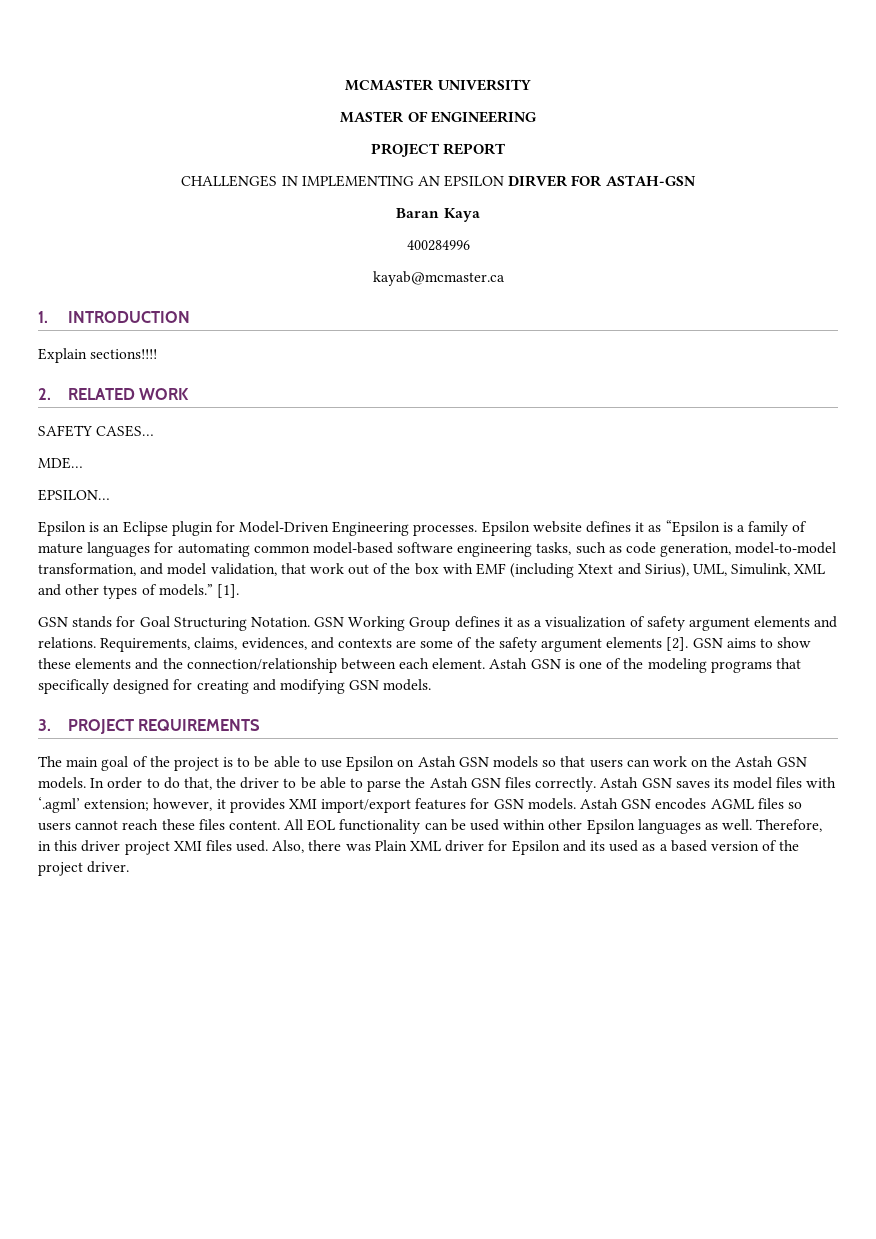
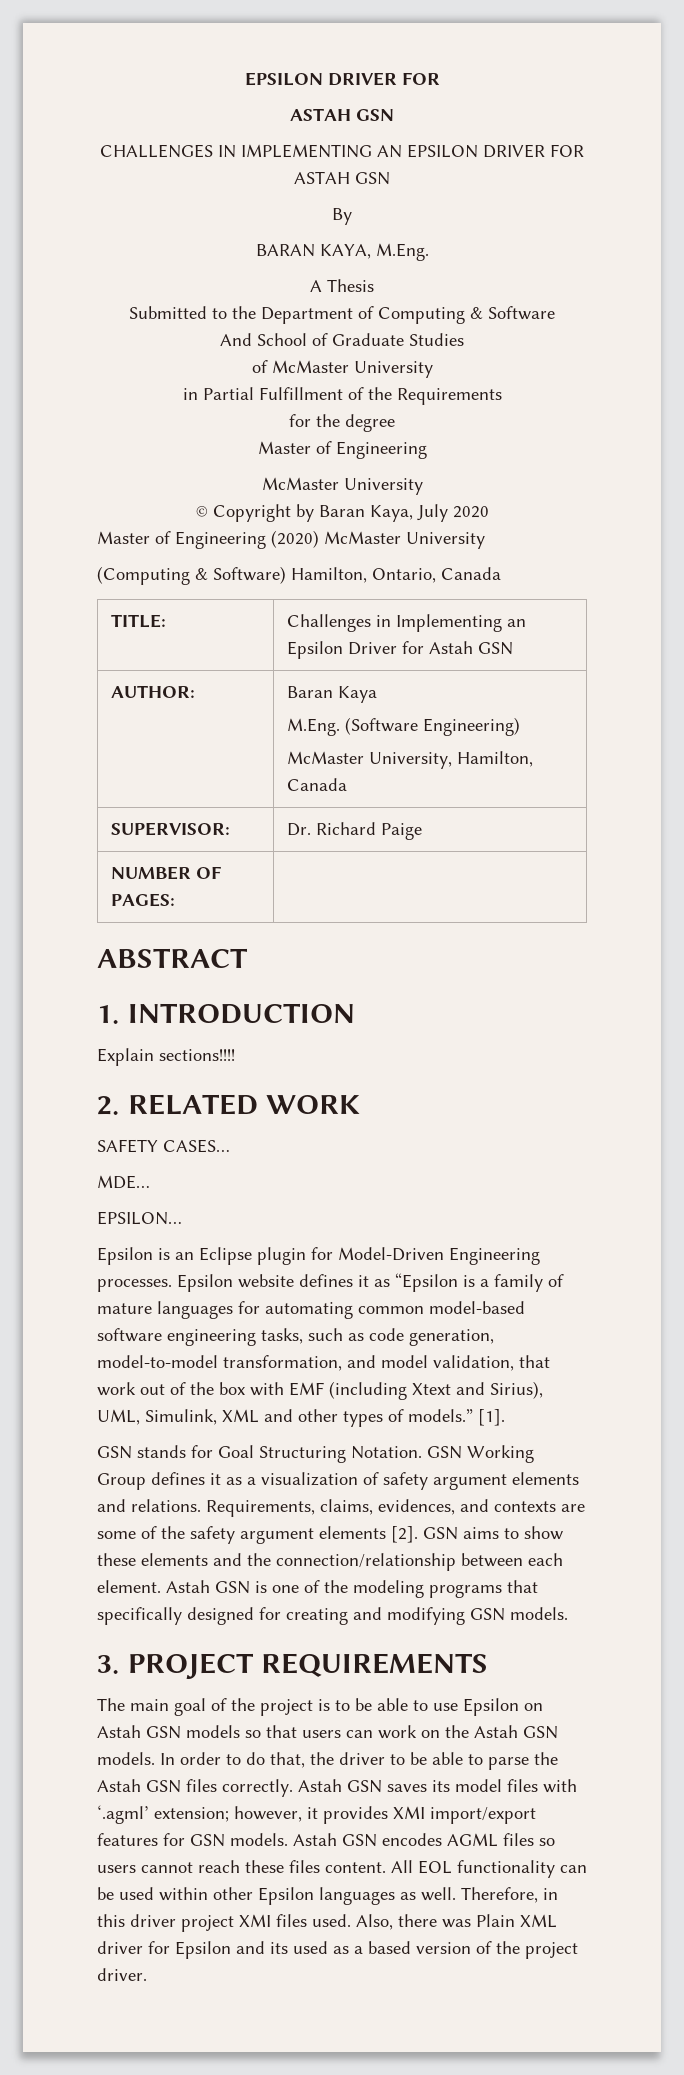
[345,79,531,91] [340,111,536,123] [370,143,506,157] MCMASTER UNIVERSITY // MASTER OF ENGINEERING // PROJECT REPORT -> [244,72,440,86] [290,108,394,121] EPSILON DRIVER FOR // ASTAH GSN
[508,175,696,187] [396,208,480,222] [406,240,470,251] [372,271,505,286] DIRVER FOR ASTAH-GSN // Baran Kaya // 400284996 // kayab@mcmaster.ca -> [483,144,584,158] [294,171,390,185] [332,208,352,225] [255,243,429,261] [310,279,374,292] [129,306,555,324] [220,333,464,346] [251,360,433,378] [182,387,502,405] [289,414,395,432] [257,441,427,459] [261,477,423,495] [195,504,489,522] [97,530,485,549] [97,566,501,585] [110,614,166,628] [286,614,526,632] [286,641,513,659] [110,685,195,698] [286,686,377,703] [286,717,520,736] [286,751,533,769] [286,778,347,791] [110,822,230,836] [286,822,422,840] [110,866,221,880] [110,893,175,907] [97,948,248,968] DRIVER FOR ASTAH GSN // By // BARAN KAYA, M.Eng. // A Thesis // Submitted to the Department of Computing & Software // And School of Graduate Studies // of McMaster University // in Partial Fulfillment of the Requirements // for the degree // Master of Engineering // McMaster University // © Copyright by Baran Kaya, July 2020 // Master of Engineering (2020) McMaster University // (Computing & Software) Hamilton, Ontario, Canada // TITLE: | Challenges in Implementing an Epsilon Driver for Astah GSN // AUTHOR: | Baran Kaya // M.Eng. (Software Engineering) // McMaster University, Hamilton, Canada // SUPERVISOR: | Dr. Richard Paige // NUMBER OF PAGES: | // ABSTRACT

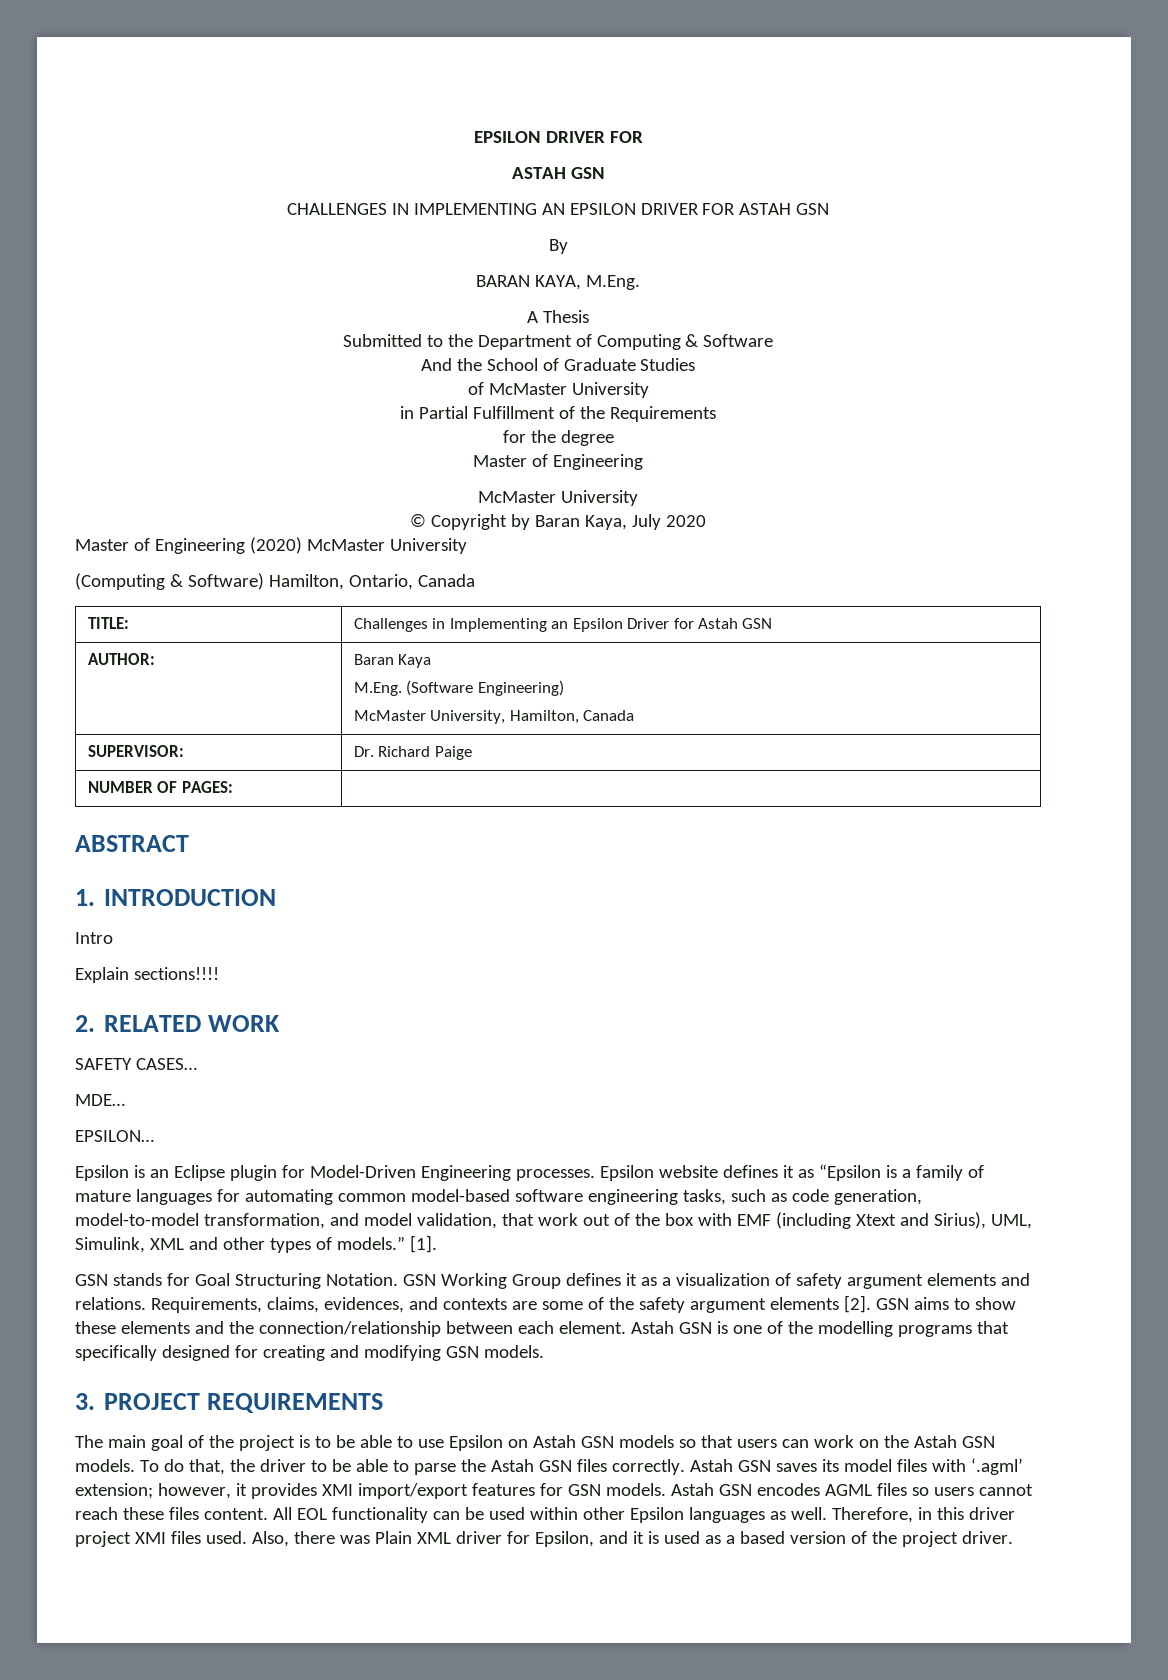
(252, 339) none -> [456,358,482,371] the
(356, 1013) none -> [75,932,113,944] // Intro
[353,1580,424,1598] modeling -> [817,1321,893,1337] modelling
[160,1752,241,1765] In order to -> [139,1460,159,1472] To
[175,1941,288,1959] Epsilon and its -> [534,1531,659,1547] Epsilon, and it is

